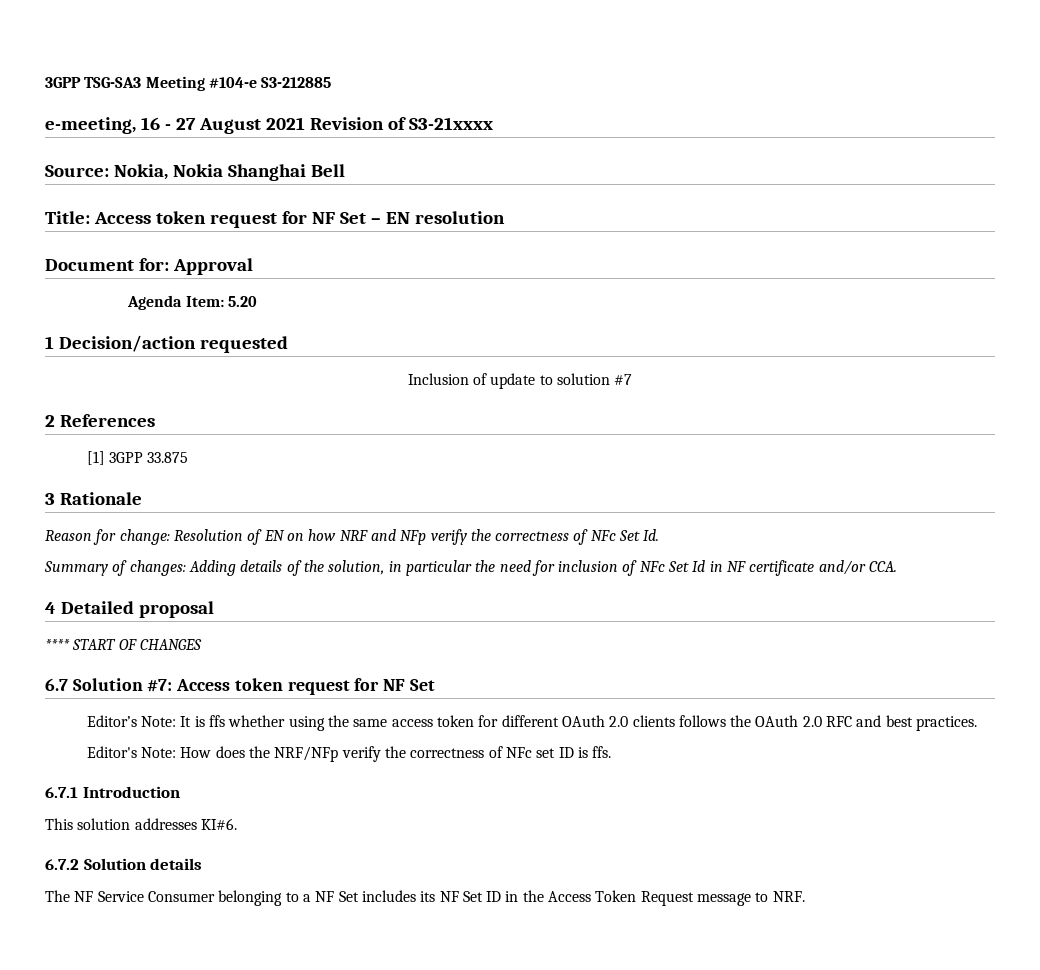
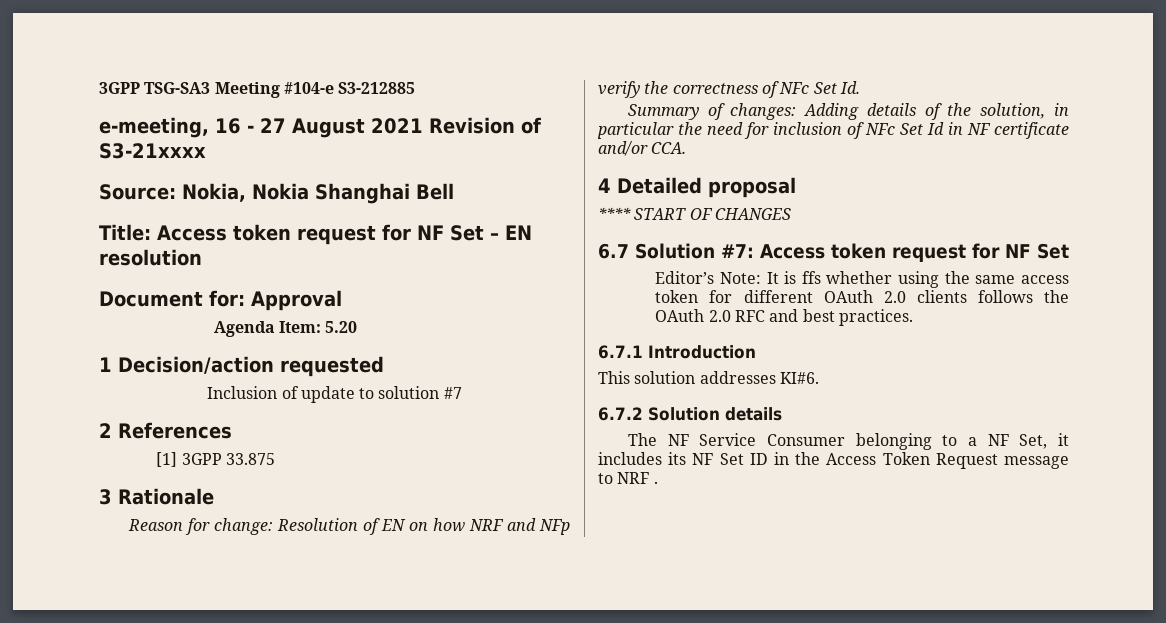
[86,746,612,762] // Editor's Note: How does the NRF/NFp verify the correctness of NFc set ID is ffs. -> (913, 317) none
[338,891,359,902] Set -> [1019,433,1069,449] Set, it
[772,891,805,902] NRF. -> [617,472,658,484] NRF .

